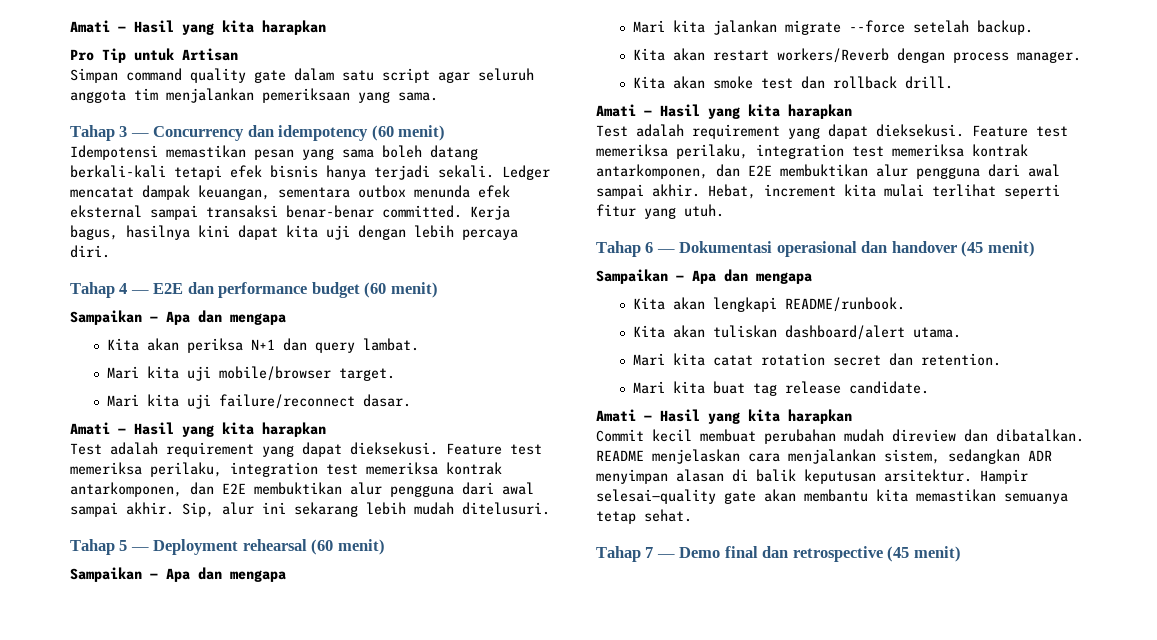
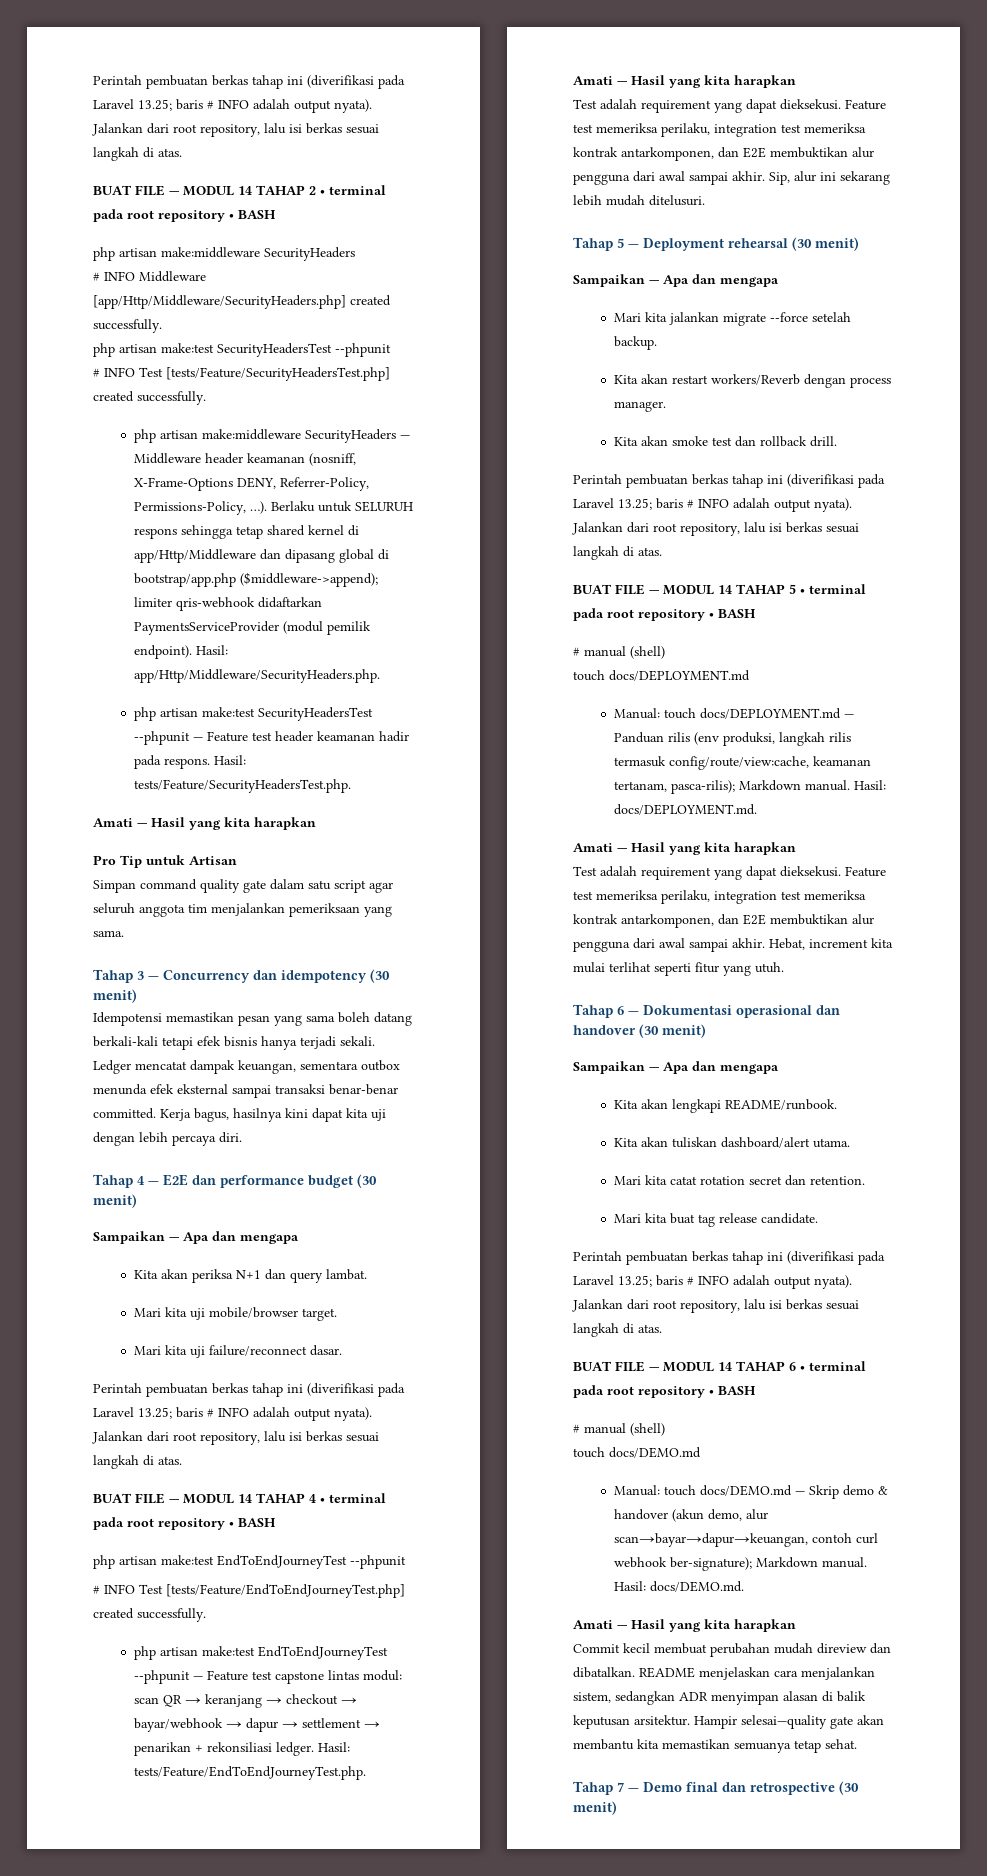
(70, 26) none -> [93,75,405,89] [93,99,372,113] [92,123,379,137] [93,147,182,161] [93,185,386,196] [93,209,276,222] [93,247,355,261] [93,271,206,282] [93,295,391,309] [93,319,162,333] [93,343,391,357] [93,367,390,381] [93,391,206,405] [133,429,410,443] [133,453,356,466] [133,477,369,491] [133,501,413,515] [133,525,359,539] [133,549,389,563] [133,572,378,587] [133,597,322,611] [133,621,371,635] [133,645,228,659] [133,669,380,683] [133,707,373,721] [133,731,409,745] [133,755,246,769] [133,779,351,793] Perintah pembuatan berkas tahap ini (diverifikasi pada Laravel 13.25; baris # INFO adalah output nyata). Jalankan dari root repository, lalu isi berkas sesuai langkah di atas. // BUAT FILE — MODUL 14 TAHAP 2 • terminal pada root repository • BASH // php artisan make:middleware SecurityHeaders // # INFO Middleware [app/Http/Middleware/SecurityHeaders.php] created successfully. // php artisan make:test SecurityHeadersTest --phpunit // # INFO Test [tests/Feature/SecurityHeadersTest.php] created successfully. // php artisan make:middleware SecurityHeaders — Middleware header keamanan (nosniff, X-Frame-Options DENY, Referrer-Policy, Permissions-Policy, …). Berlaku untuk SELURUH respons sehingga tetap shared kernel di app/Http/Middleware dan dipasang global di bootstrap/app.php ($middleware->append); limiter qris-webhook didaftarkan PaymentsServiceProvider (modul pemilik endpoint). Hasil: app/Http/Middleware/SecurityHeaders.php. // php artisan make:test SecurityHeadersTest --phpunit — Feature test header keamanan hadir pada respons. Hasil: tests/Feature/SecurityHeadersTest.php. //
[371,125,394,141] (60 -> [370,969,390,983] (30
[364,282,387,298] (60 -> [357,1174,377,1188] (30
(411, 400) none -> [93,1383,405,1397] [93,1407,372,1421] [92,1431,379,1445] [93,1455,182,1469] [93,1493,386,1504] [93,1517,276,1530] [93,1555,406,1569] [93,1584,405,1598] [93,1608,206,1622] [133,1646,388,1660] [133,1670,402,1684] [133,1694,357,1708] [133,1718,380,1732] [133,1742,350,1756] [133,1766,366,1780] // Perintah pembuatan berkas tahap ini (diverifikasi pada Laravel 13.25; baris # INFO adalah output nyata). Jalankan dari root repository, lalu isi berkas sesuai langkah di atas. // BUAT FILE — MODUL 14 TAHAP 4 • terminal pada root repository • BASH // php artisan make:test EndToEndJourneyTest --phpunit // # INFO Test [tests/Feature/EndToEndJourneyTest.php] created successfully. // php artisan make:test EndToEndJourneyTest --phpunit — Feature test capstone lintas modul: scan QR → keranjang → checkout → bayar/webhook → dapur → settlement → penarikan + rekonsiliasi ledger. Hasil: tests/Feature/EndToEndJourneyTest.php.
[311,539,334,555] (60 -> [792,237,812,251] (30
(953, 82) none -> [573,474,885,488] [573,498,852,512] [572,522,859,536] [573,546,662,560] [573,584,866,595] [573,608,756,621] [573,646,665,659] [573,670,750,681] [613,708,854,719] [613,732,851,746] [613,756,871,770] [613,780,886,794] [613,804,757,815] // Perintah pembuatan berkas tahap ini (diverifikasi pada Laravel 13.25; baris # INFO adalah output nyata). Jalankan dari root repository, lalu isi berkas sesuai langkah di atas. // BUAT FILE — MODUL 14 TAHAP 5 • terminal pada root repository • BASH // # manual (shell) // touch docs/DEPLOYMENT.md // Manual: touch docs/DEPLOYMENT.md — Panduan rilis (env produksi, langkah rilis termasuk config/route/view:cache, keamanan tertanam, pasca-rilis); Markdown manual. Hasil: docs/DEPLOYMENT.md.
[961,241,984,257] (45 -> [639,1024,659,1038] (30
(929, 387) none -> [573,1251,885,1265] [573,1275,852,1289] [572,1299,859,1313] [573,1323,662,1337] [573,1361,866,1372] [573,1385,756,1398] [573,1423,665,1436] [573,1447,701,1458] [613,1485,888,1499] [613,1509,768,1522] [613,1533,878,1547] [613,1557,867,1571] [613,1581,744,1592] // Perintah pembuatan berkas tahap ini (diverifikasi pada Laravel 13.25; baris # INFO adalah output nyata). Jalankan dari root repository, lalu isi berkas sesuai langkah di atas. // BUAT FILE — MODUL 14 TAHAP 6 • terminal pada root repository • BASH // # manual (shell) // touch docs/DEMO.md // Manual: touch docs/DEMO.md — Skrip demo & handover (akun demo, alur scan→bayar→dapur→keuangan, contoh curl webhook ber-signature); Markdown manual. Hasil: docs/DEMO.md.
[887,546,910,562] (45 -> [839,1781,859,1795] (30

